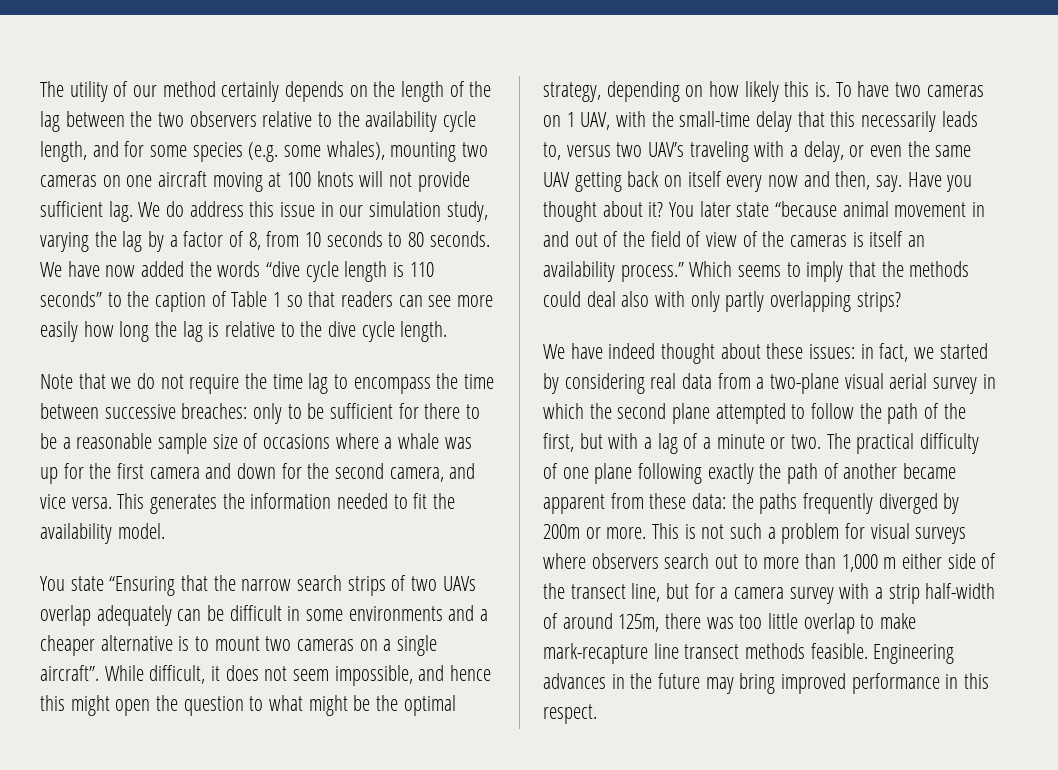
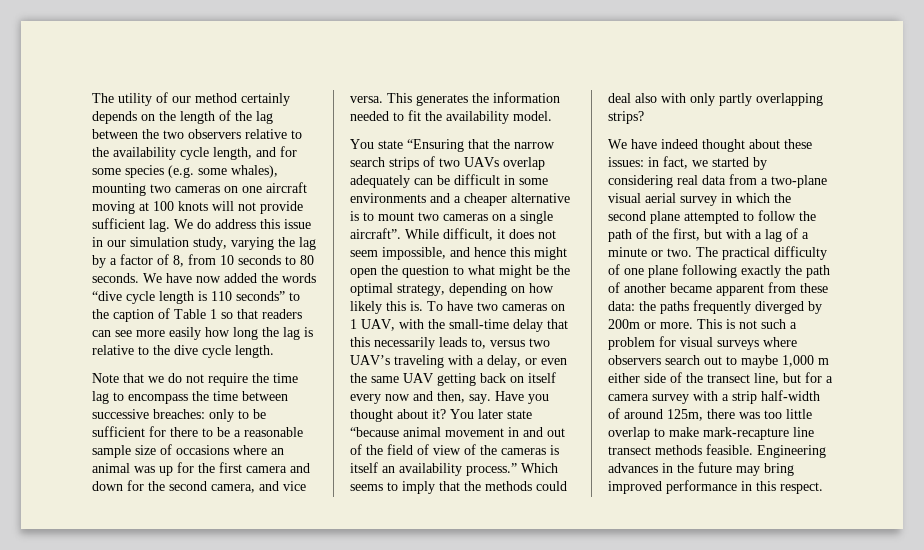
[384,433,440,449] a whale -> [271,448,284,455] [92,463,130,473] an animal
[763,553,837,569] more than -> [741,355,778,368] maybe

